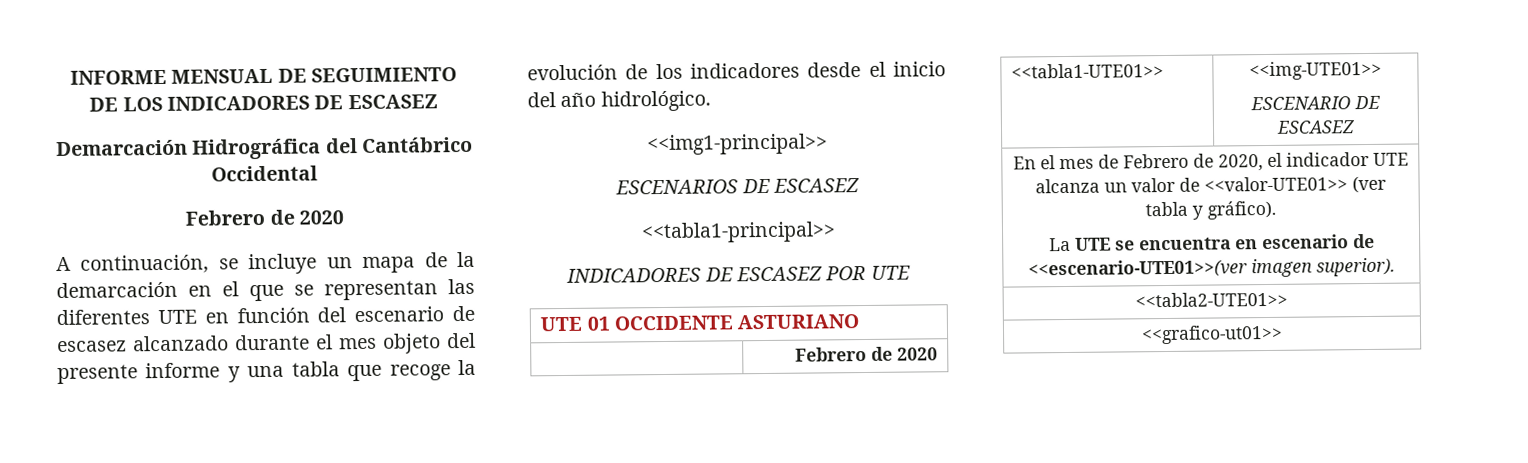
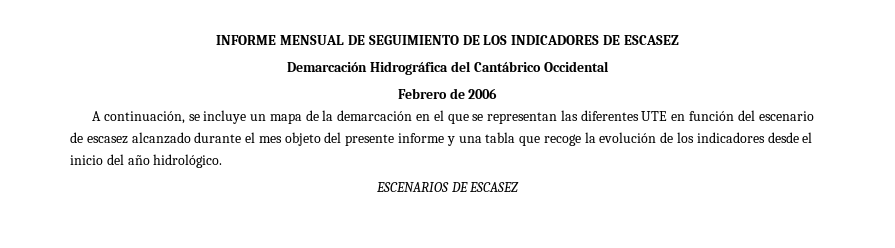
[298,210,344,225] 2020 -> [468,88,498,99] 2006
[647,133,828,156] // <<img1-principal>> -> (223, 161) none
[640,221,836,244] [566,265,911,283] [540,314,860,332] [794,346,938,362] [1011,63,1165,79] [1249,60,1382,81] [1250,95,1381,111] [1276,120,1356,134] [1012,151,1409,172] [1035,175,1386,194] [1145,200,1276,220] [1048,233,1375,252] [1028,257,1395,279] [1135,291,1288,308] [1141,324,1283,345] // <<tabla1-principal>> // INDICADORES DE ESCASEZ POR UTE // UTE 01 OCCIDENTE ASTURIANO // | Febrero de 2020 // <<tabla1-UTE01>> | <<img-UTE01>> // ESCENARIO DE ESCASEZ // En el mes de Febrero de 2020, el indicador UTE alcanza un valor de <<valor-UTE01>> (ver tabla y gráfico). // La UTE se encuentra en escenario de <<escenario-UTE01>>(ver imagen superior). // <<tabla2-UTE01>> // <<grafico-ut01>> -> (520, 187) none

